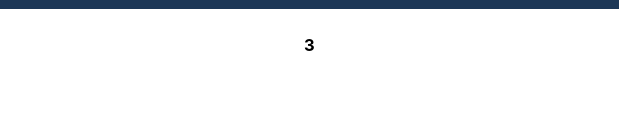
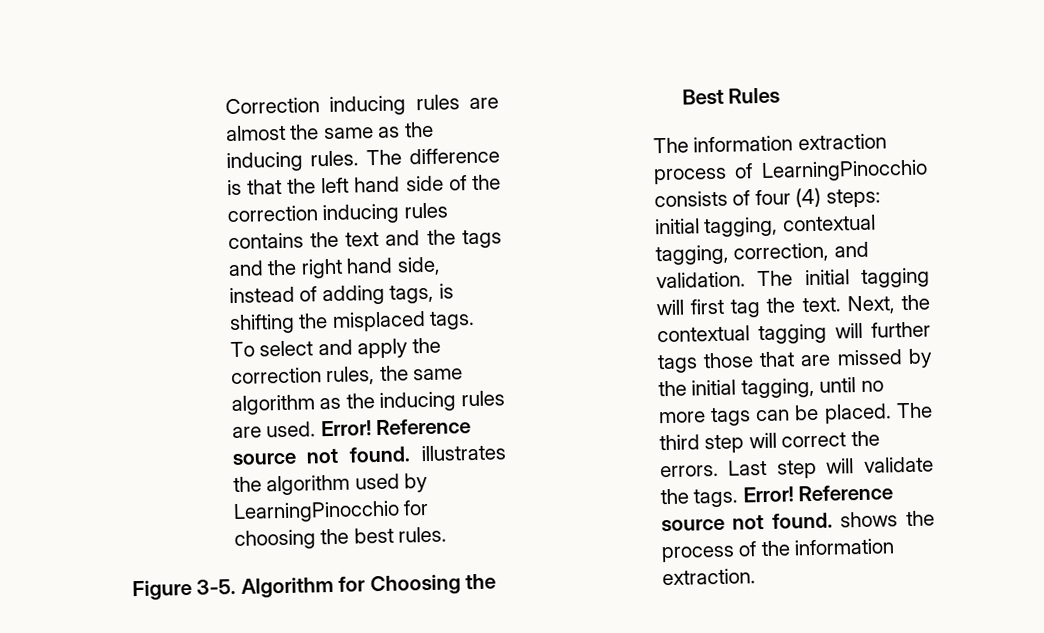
[304,39,315,51] 3 -> [224,94,499,116] [224,121,434,142] [225,147,500,173] [226,174,501,196] [226,202,448,225] [227,229,502,250] [227,256,441,279] [228,283,454,306] [228,310,476,335] [229,337,441,359] [230,365,464,386] [230,390,506,416] [231,418,472,439] [231,444,506,466] [232,472,429,496] [232,499,430,524] [233,526,448,551] [131,573,497,601] [681,87,781,105] [652,133,887,154] [652,159,928,185] [653,187,881,208] [654,214,876,238] [654,241,869,266] [655,267,930,289] [655,294,930,318] [656,321,931,345] [656,348,933,374] [657,377,884,399] [658,402,933,427] [658,430,880,454] [659,456,934,479] [659,484,894,508] [660,510,935,532] [660,538,895,563] [661,568,756,586] Correction inducing rules are almost the same as the inducing rules. The difference is that the left hand side of the correction inducing rules contains the text and the tags and the right hand side, instead of adding tags, is shifting the misplaced tags. To select and apply the correction rules, the same algorithm as the inducing rules are used. Error! Reference source not found. illustrates the algorithm used by LearningPinocchio for choosing the best rules. // Figure 3-5. Algorithm for Choosing the Best Rules // The information extraction process of LearningPinocchio consists of four (4) steps: initial tagging, contextual tagging, correction, and validation. The initial tagging will first tag the text. Next, the contextual tagging will further tags those that are missed by the initial tagging, until no more tags can be placed. The third step will correct the errors. Last step will validate the tags. Error! Reference source not found. shows the process of the information extraction.

